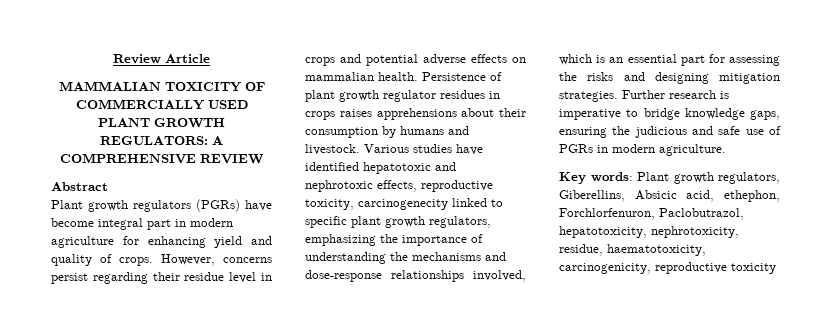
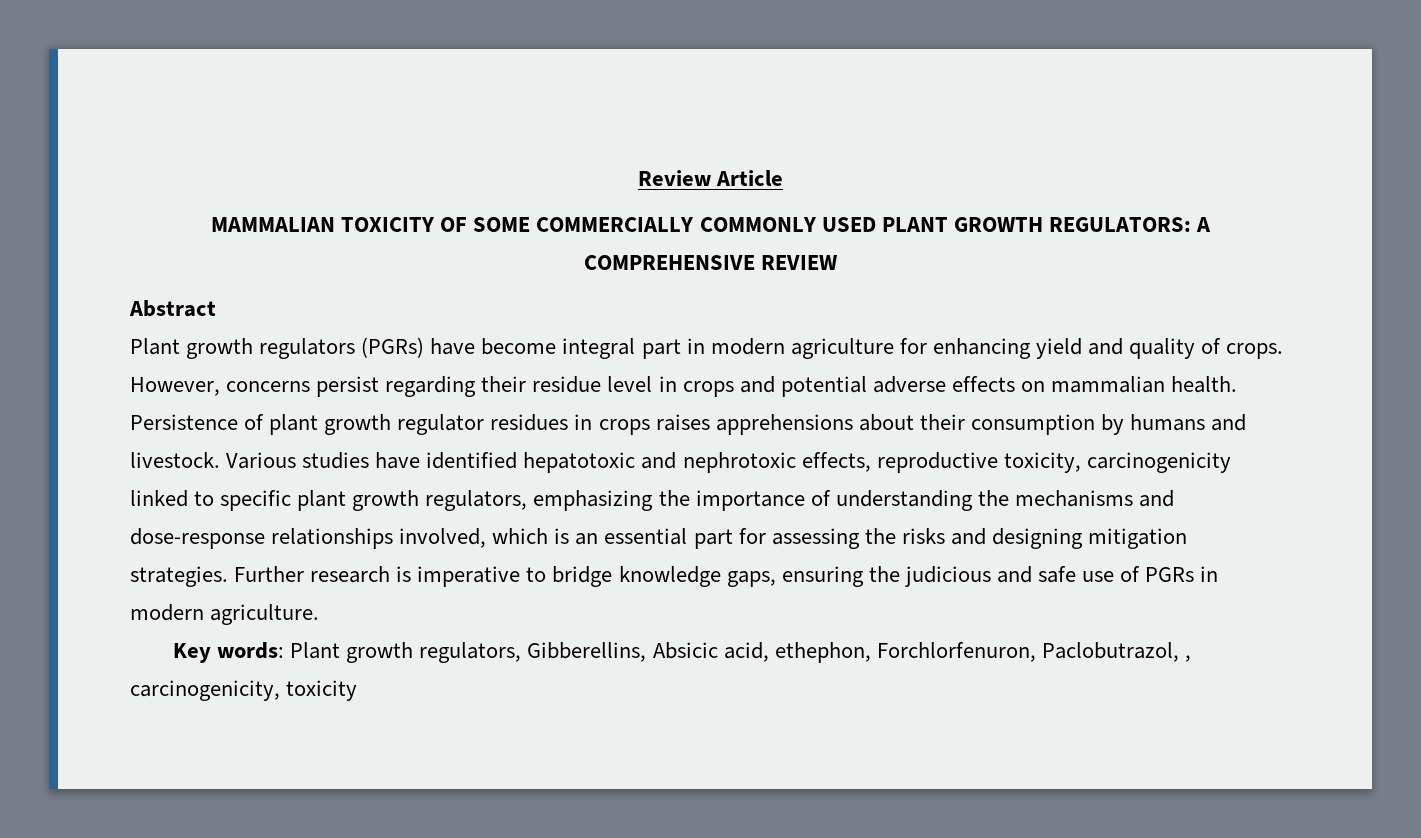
[75,99,205,110] COMMERCIALLY -> [473,217,816,232] SOME COMMERCIALLY COMMONLY
[358,199,448,210] carcinogenecity -> [1086,452,1231,473] carcinogenicity
[559,190,625,202] Giberellins, -> [527,642,647,662] Gibberellins,
[559,226,739,238] [559,244,706,256] [559,262,727,274] hepatotoxicity, nephrotoxicity, residue, haematotoxicity, carcinogenicity, reproductive -> [1184,655,1191,662] [130,680,280,701] , carcinogenicity,

